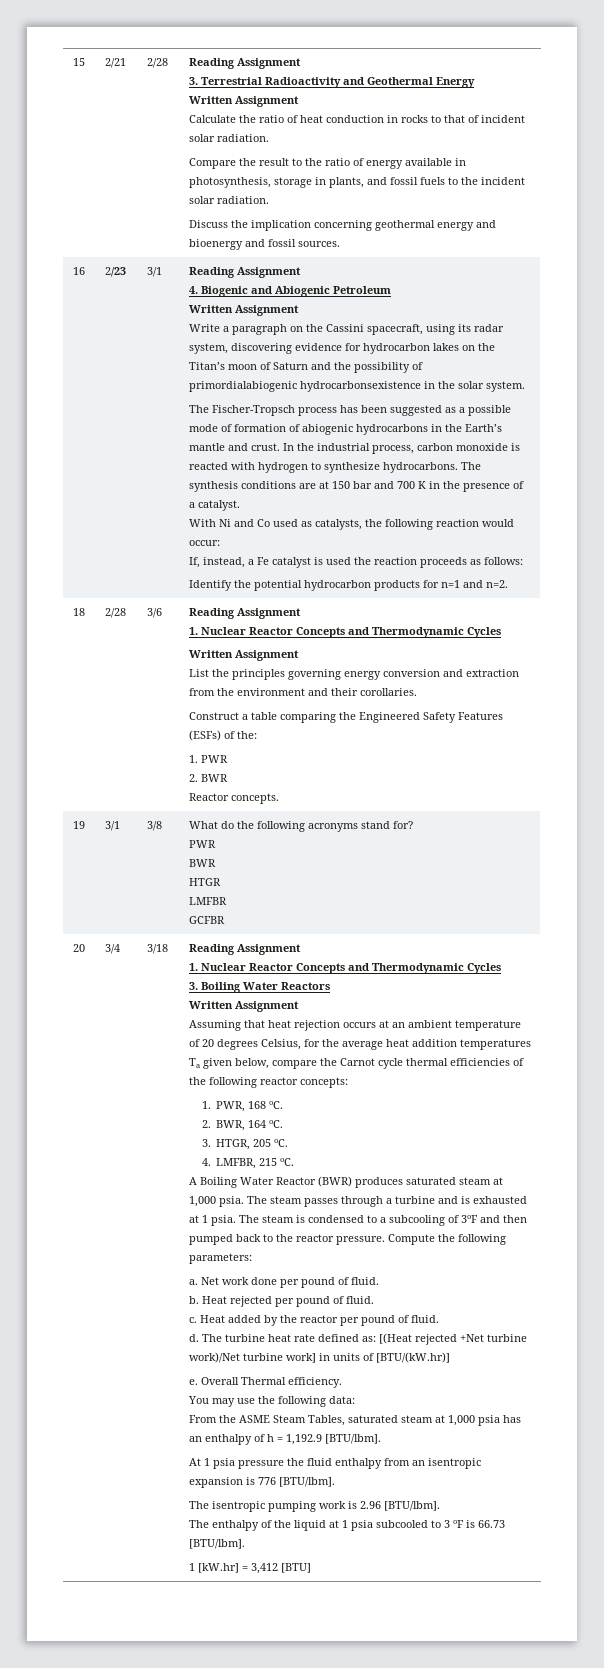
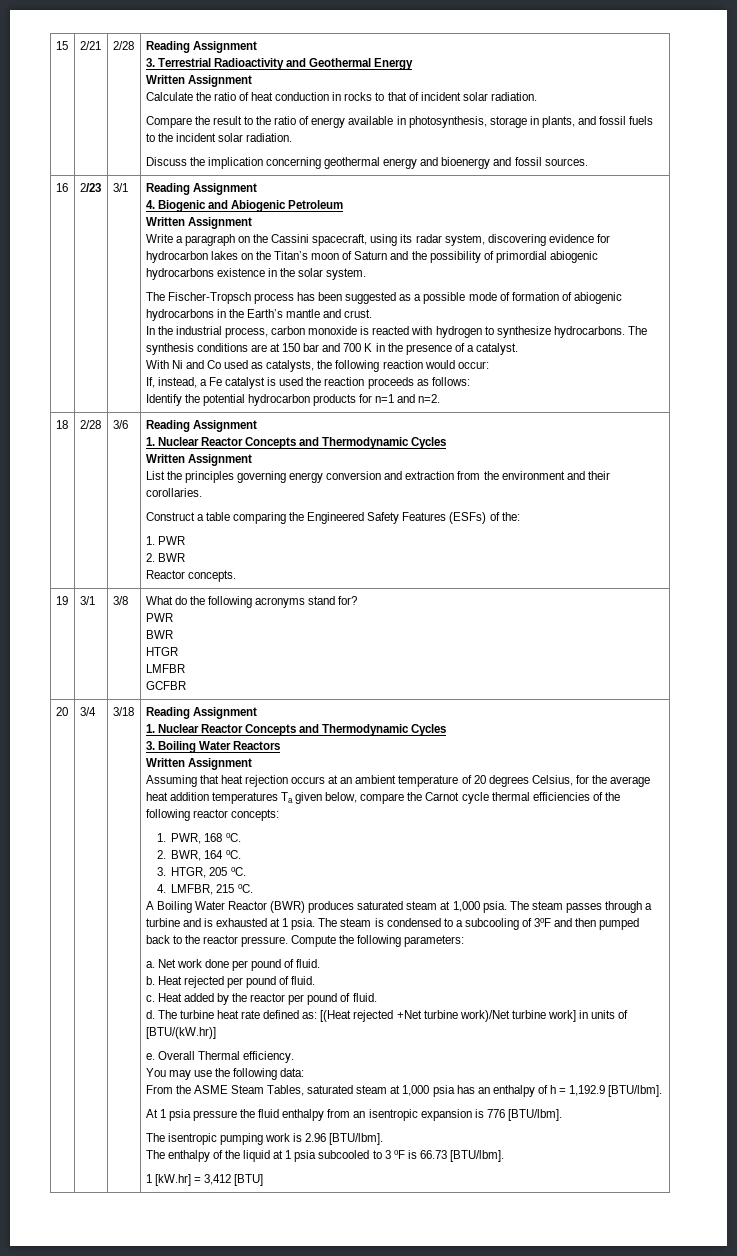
[188,381,421,392] primordialabiogenic hydrocarbonsexistence -> [495,251,598,263] [145,268,265,280] primordial abiogenic hydrocarbons existence
(280, 447) none -> (373, 313) //

